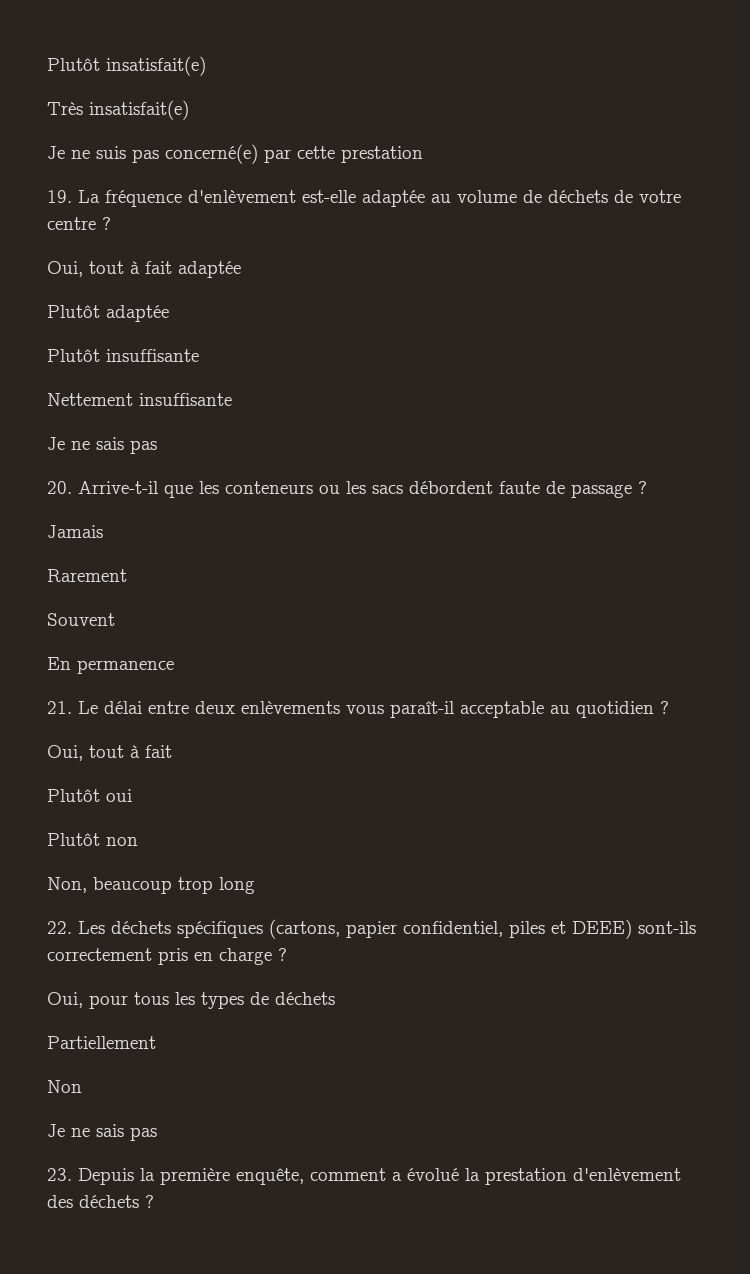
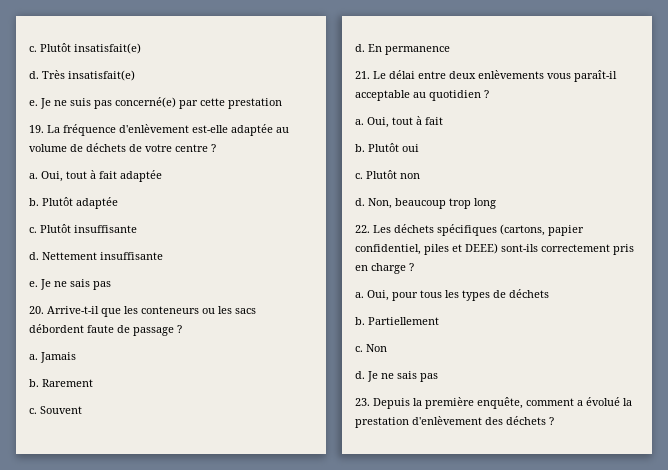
(47, 64) none -> [29,46,37,52] c.
(206, 66) none -> [29,71,39,79] d.
(189, 110) none -> [29,100,38,106] e.
(111, 223) none -> [29,173,38,179] a.
(241, 269) none -> [29,198,39,206] b.
(169, 313) none -> [29,227,37,233] c.
(199, 355) none -> [29,252,39,260] d.
(232, 399) none -> [29,281,38,287] e.
(647, 487) none -> [29,354,38,360] a.
(103, 531) none -> [29,379,39,387] b.
(127, 575) none -> [29,408,37,414] c.
(115, 619) none -> [355,44,365,52] d.
(669, 707) none -> [355,119,364,125] a.
(172, 751) none -> [355,144,365,152] b.
(132, 795) none -> [355,173,363,179] c.
(138, 841) none -> [355,198,365,206] d.
(287, 954) none -> [355,292,364,298] a.
(335, 998) none -> [355,317,365,325] b.
(156, 1042) none -> [355,346,363,352] c.
(82, 1086) none -> [355,371,365,379] d.

